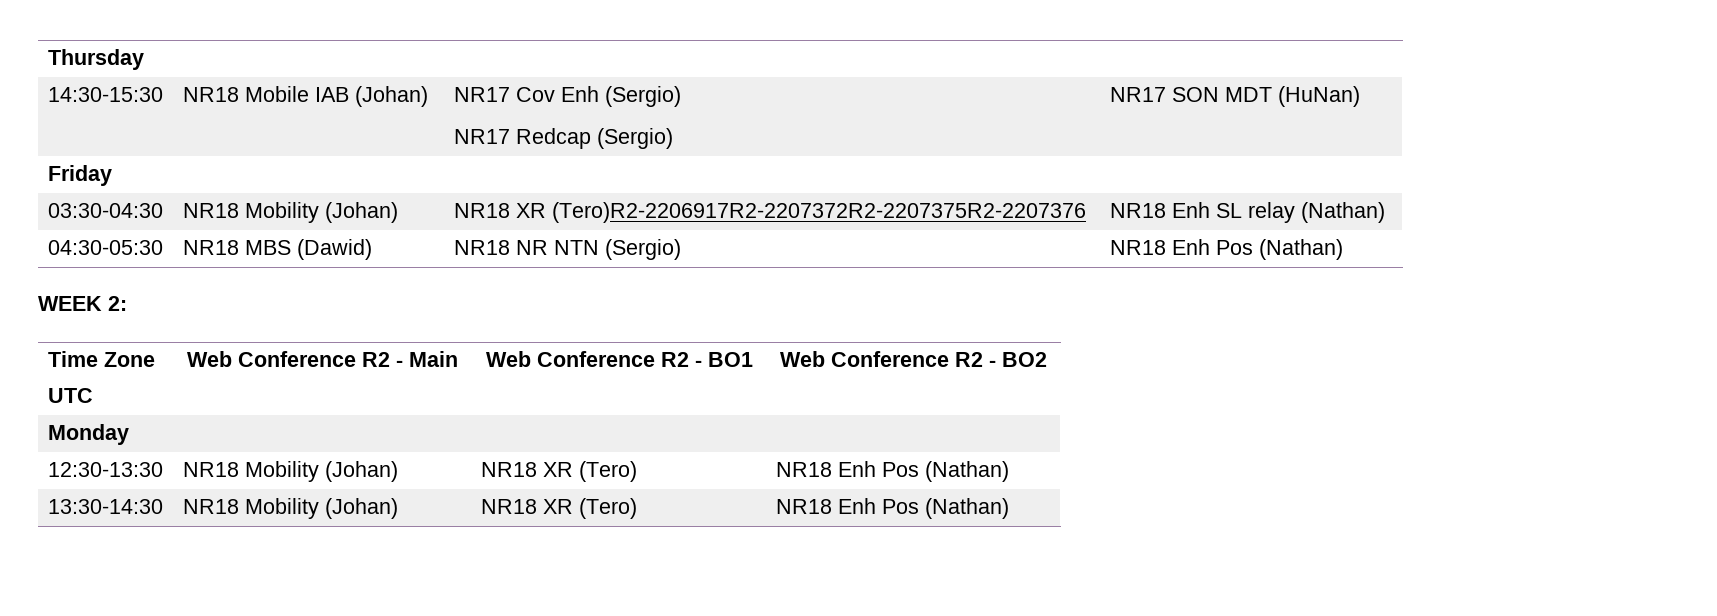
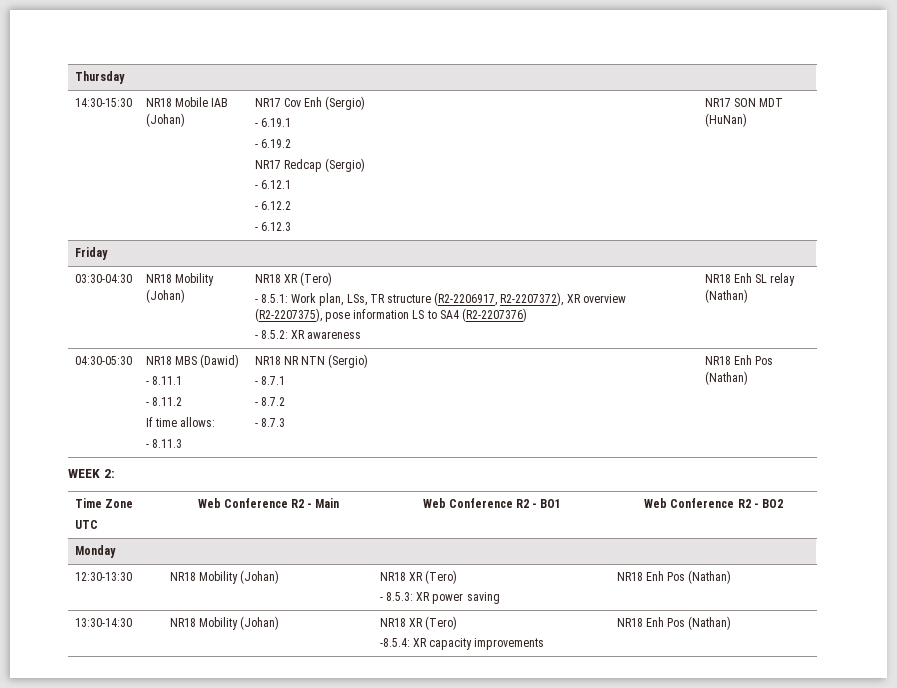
(681, 96) none -> [254,118,291,127] [254,139,291,148] // - 6.19.1 // - 6.19.2
(673, 138) none -> [254,180,291,189] [254,201,291,210] [254,222,291,231] // - 6.12.1 // - 6.12.2 // - 6.12.3
[551,202,1086,223] (Tero)R2-2206917R2-2207372R2-2207375R2-2207376 -> [300,272,333,286] [254,292,626,306] [254,308,527,322] [254,330,362,339] (Tero) // - 8.5.1: Work plan, LSs, TR structure (R2-2206917, R2-2207372), XR overview (R2-2207375), pose information LS to SA4 (R2-2207376) // - 8.5.2: XR awareness
[453,239,681,260] | NR18 NR NTN (Sergio) -> [145,376,182,385] [145,397,182,406] [145,417,216,427] [145,439,182,448] [254,354,369,368] [254,376,285,385] [254,397,285,406] [254,418,285,427] // - 8.11.1 // - 8.11.2 // If time allows: // - 8.11.3 | NR18 NR NTN (Sergio) // - 8.7.1 // - 8.7.2 // - 8.7.3
(637, 471) none -> [379,592,500,604] // - 8.5.3: XR power saving
(637, 508) none -> [379,638,545,650] // -8.5.4: XR capacity improvements

